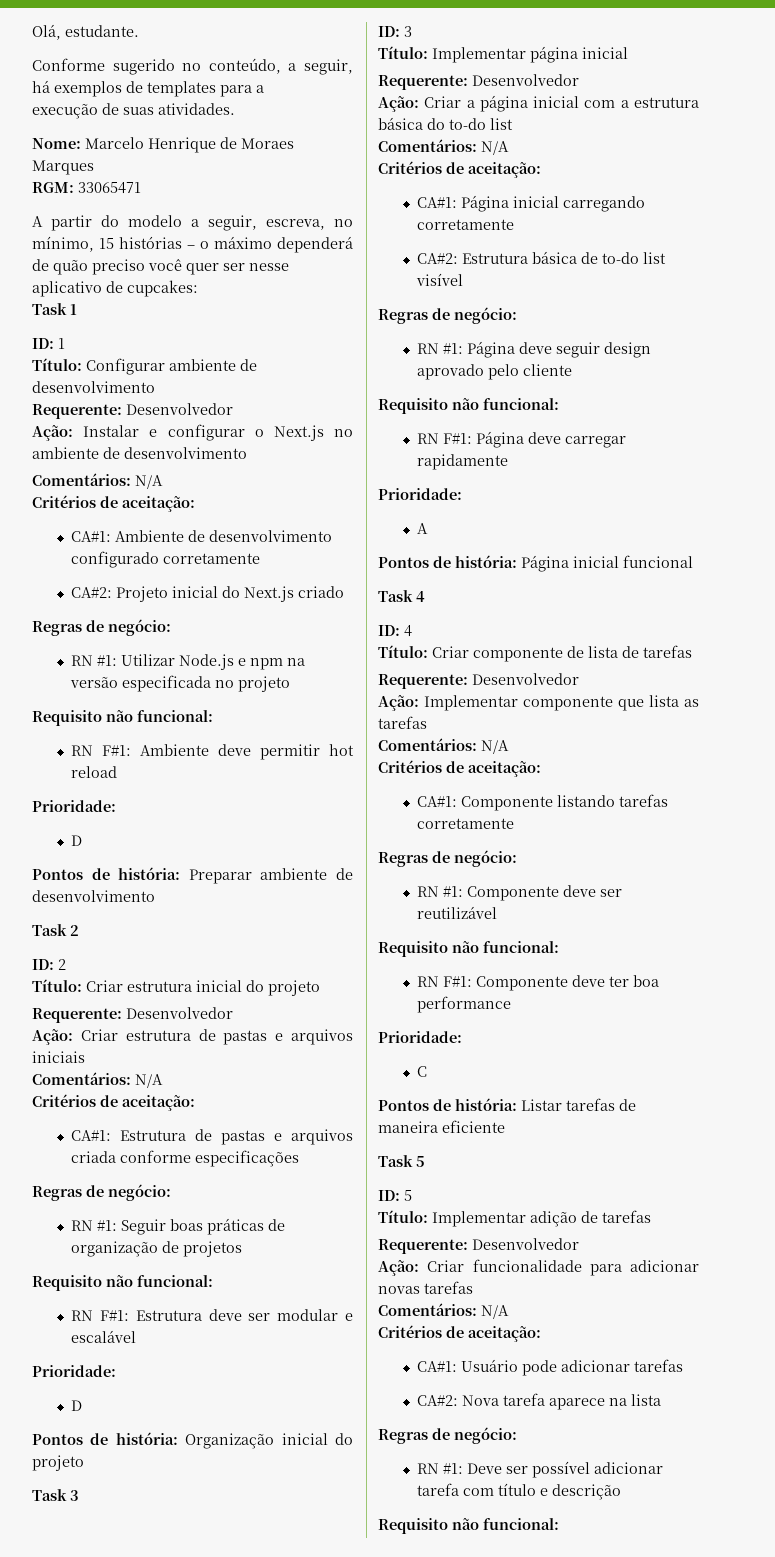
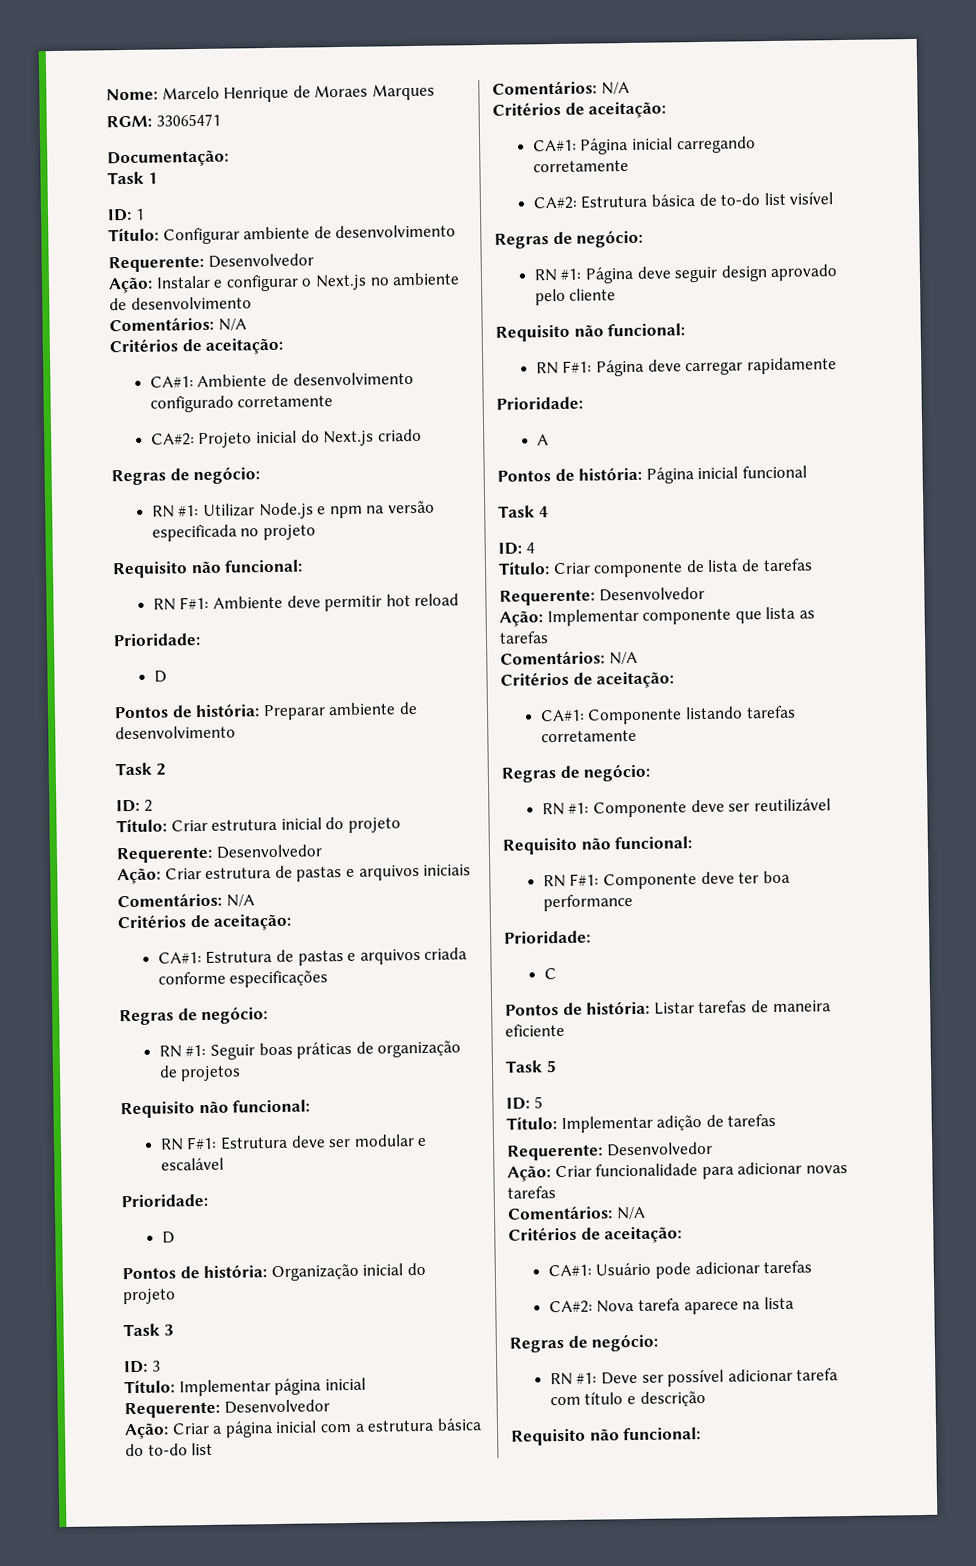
[32,24,139,40] [32,58,353,75] [32,80,264,97] [32,103,235,119] Olá, estudante. // Conforme sugerido no conteúdo, a seguir, há exemplos de templates para a // execução de suas atividades. // -> (106, 94) none
[32,215,353,231] [32,236,353,253] [32,259,289,275] [32,280,198,297] A partir do modelo a seguir, escreva, no mínimo, 15 histórias – o máximo dependerá de quão preciso você quer ser nesse aplicativo de cupcakes: -> [107,149,229,168] Documentação:

